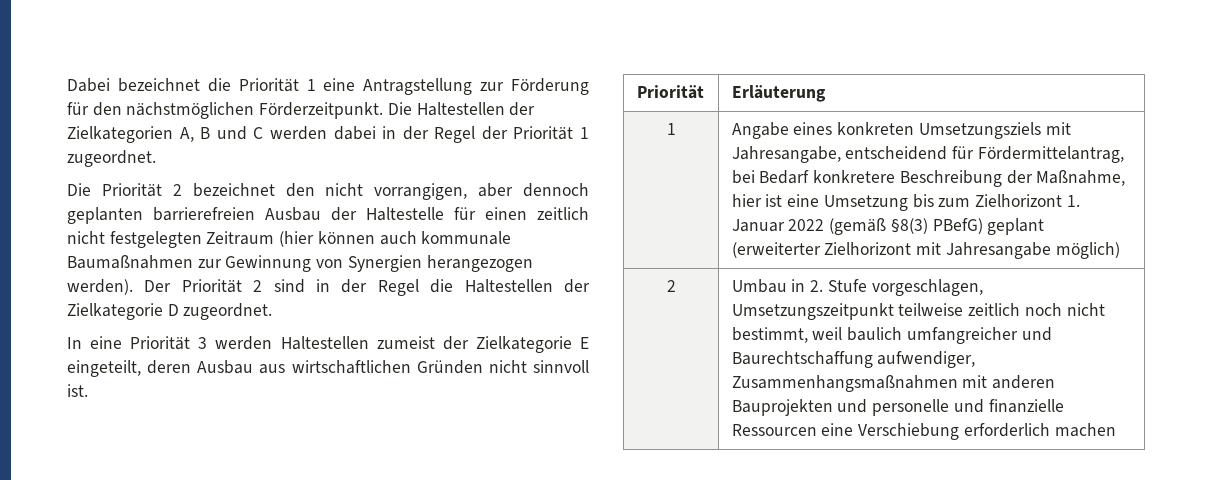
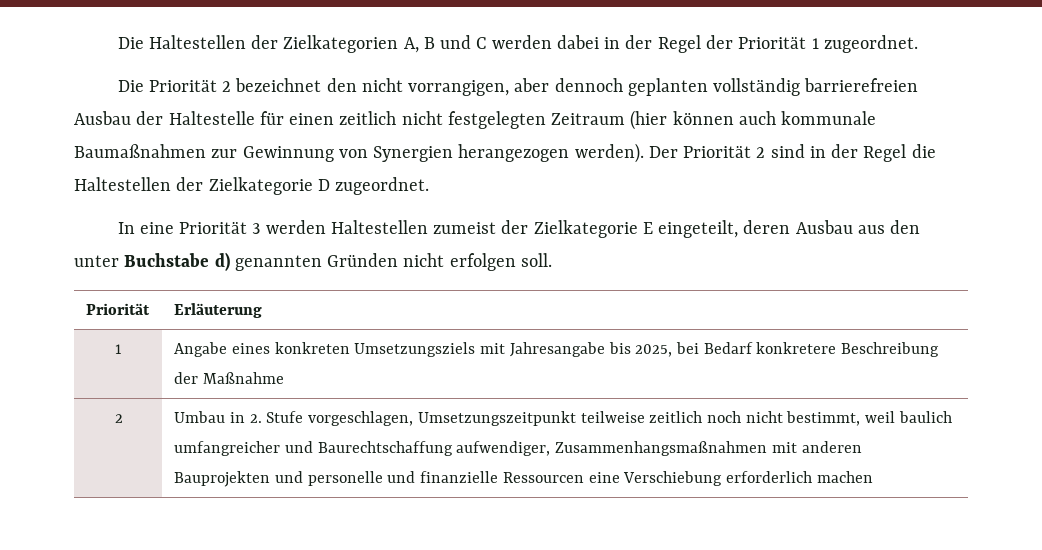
[67,78,589,95] [67,102,384,119] Dabei bezeichnet die Priorität 1 eine Antragstellung zur Förderung für den nächstmöglichen Förderzeitpunkt. -> (117, 43) none
(143, 215) none -> [713,78,801,96] vollständig
[291,360,589,374] [67,384,88,397] wirtschaftlichen Gründen nicht sinnvoll ist. -> [890,220,921,234] [74,252,552,271] den unter Buchstabe d) genannten Gründen nicht erfolgen soll.
[731,146,1124,163] Jahresangabe, entscheidend für Fördermittelantrag, -> [509,342,673,357] Jahresangabe bis 2025,
[1036,170,1126,186] [731,194,1080,211] [731,218,1045,235] [731,242,1120,259] Maßnahme, hier ist eine Umsetzung bis zum Zielhorizont 1. Januar 2022 (gemäß §8(3) PBefG) geplant (erweiterter Zielhorizont mit Jahresangabe möglich) -> [202,372,284,384] Maßnahme

